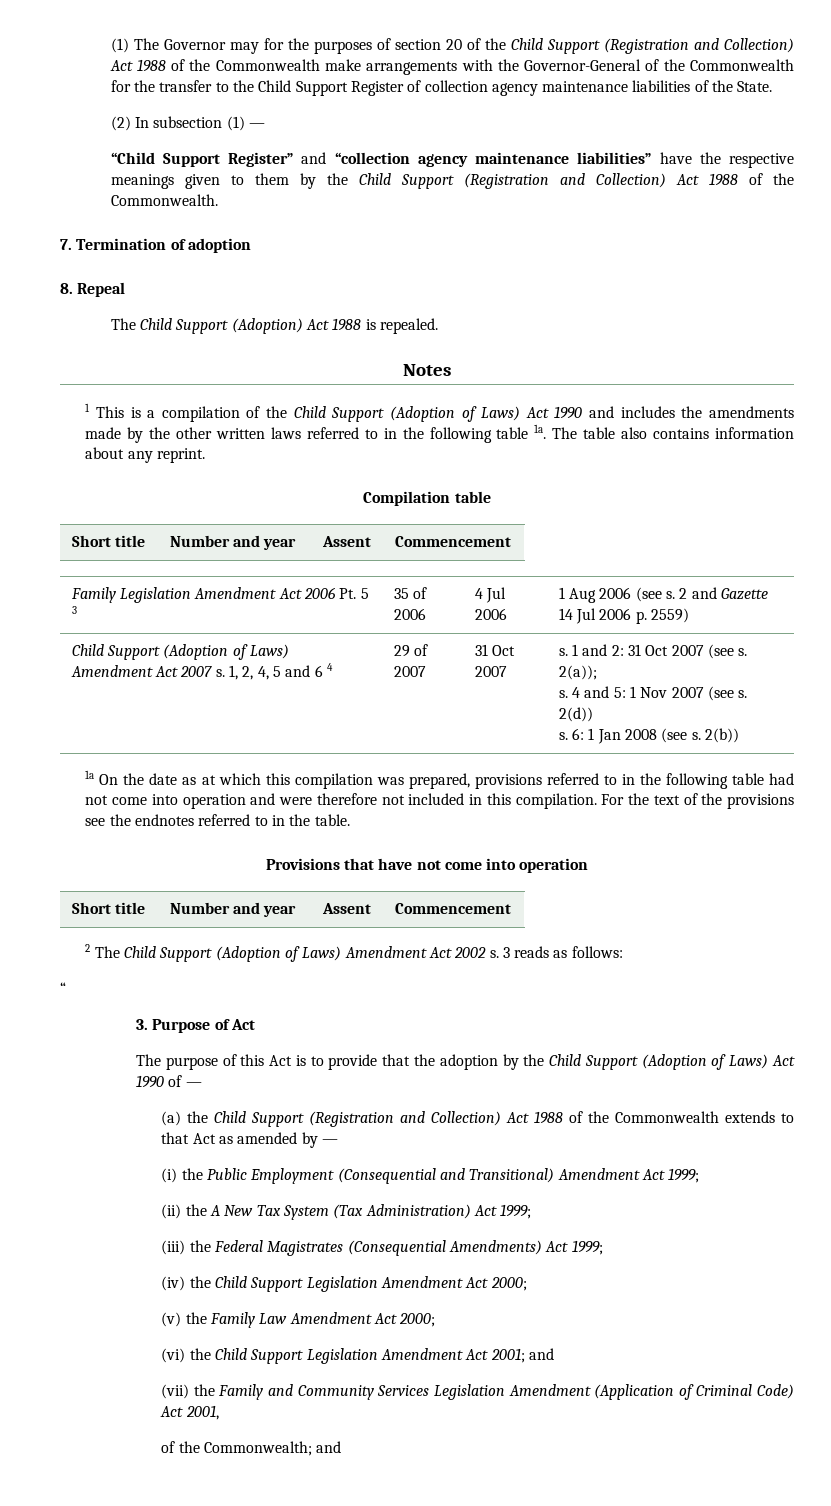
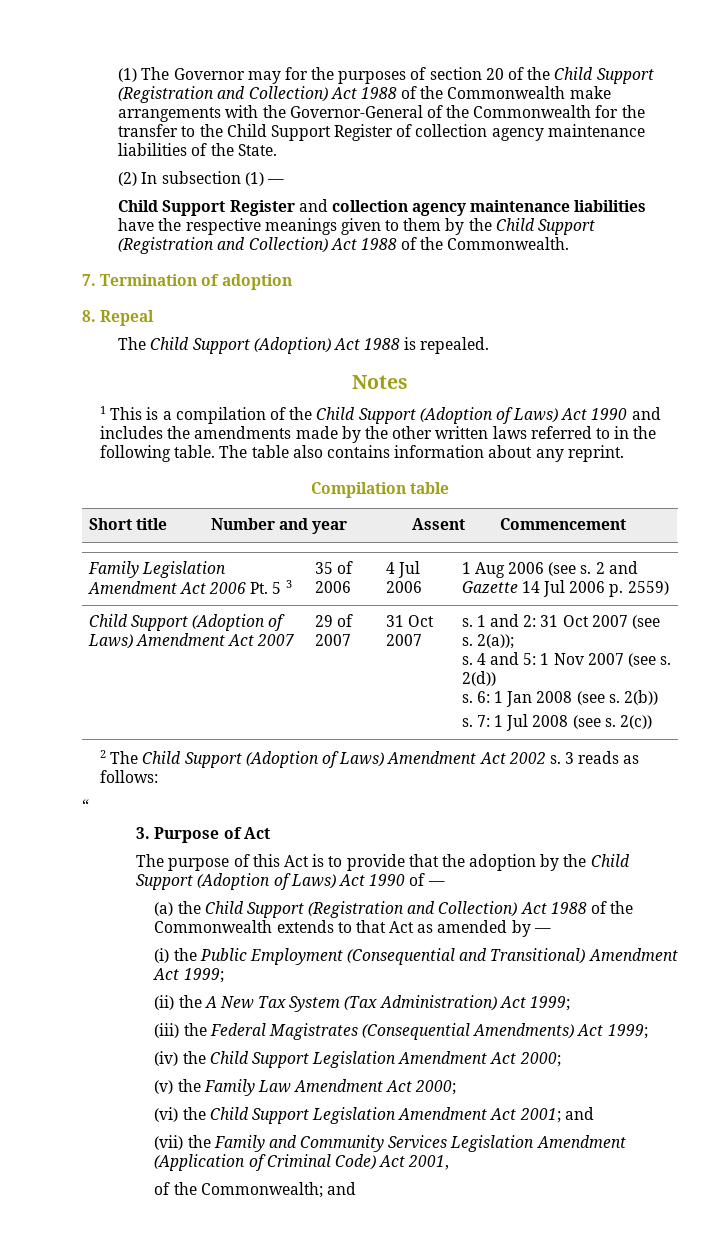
[110,152,652,167] “Child Support Register” and “collection agency maintenance liabilities” -> [118,199,647,216] Child Support Register and collection agency maintenance liabilities
[496,424,547,439] table 1a. -> [174,445,216,458] table.
[215,663,333,680] s. 1, 2, 4, 5 and 6 4 -> (295, 640) none
[85,770,794,789] [85,793,794,809] [85,814,350,826] [265,858,589,873] [71,902,145,914] [169,902,297,917] [321,903,371,914] [394,903,511,914] // 1a On the date as at which this compilation was prepared, provisions referred to in the following table had not come into operation and were therefore not included in this compilation. For the text of the provisions see the endnotes referred to in the table. // Provisions that have not come into operation // Short title | Number and year | Assent | Commencement -> [461,714,652,731] // s. 7: 1 Jul 2008 (see s. 2(c))

